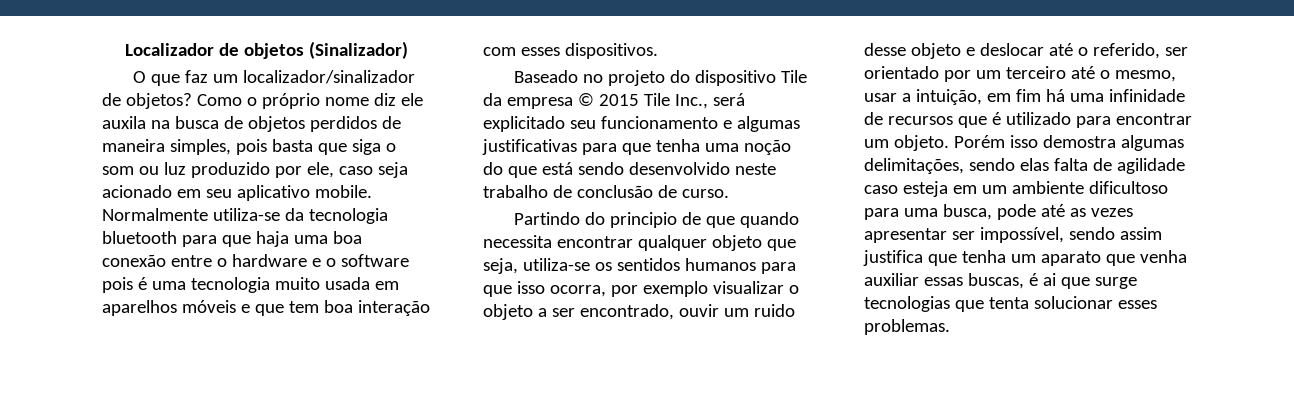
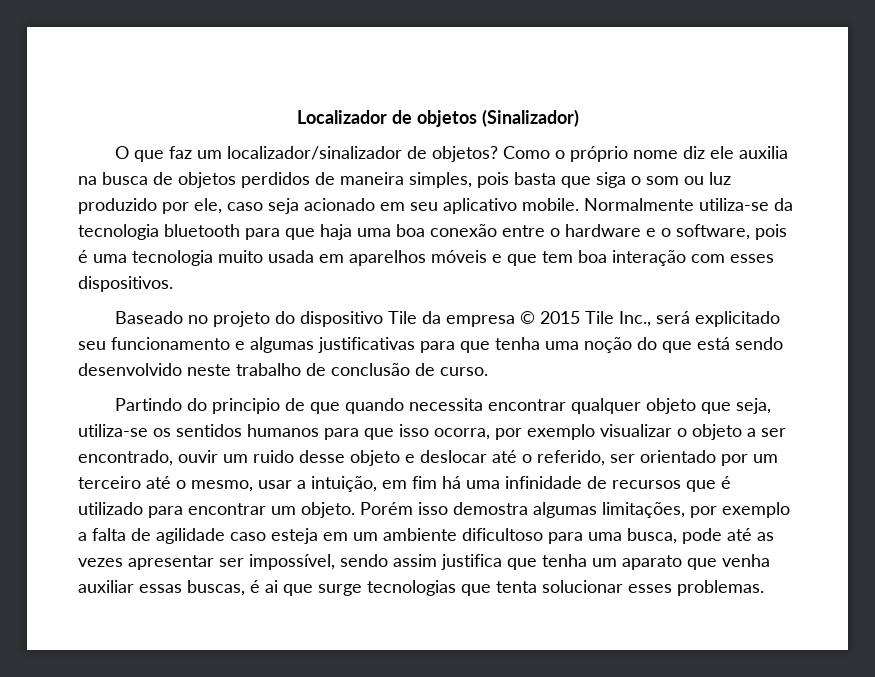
[102,116,146,129] auxila -> [738,146,788,159] auxilia
[340,254,409,267] software -> [676,224,750,240] software,
[864,158,1049,174] delimitações, sendo elas -> [602,502,790,518] [78,532,87,541] limitações, por exemplo a

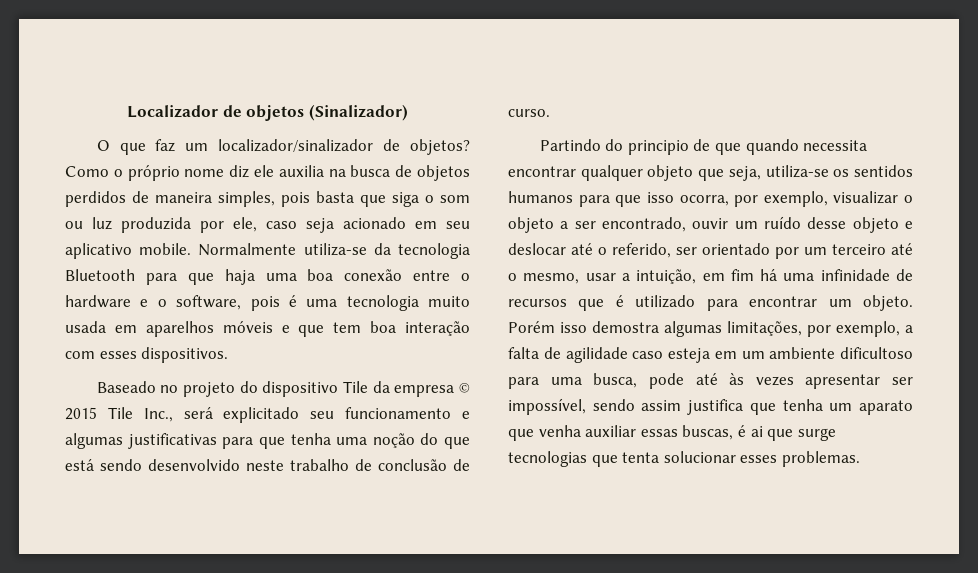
[78,198,157,214] produzido -> [121,217,191,233] produzida
[164,224,240,237] bluetooth -> [65,269,135,281] Bluetooth
[527,424,595,440] exemplo -> [763,191,828,207] exemplo,
[253,450,294,463] ruido -> [764,216,801,229] ruído
[722,502,790,518] exemplo -> [836,321,900,337] exemplo,
[757,532,774,541] as -> [729,373,745,385] às

